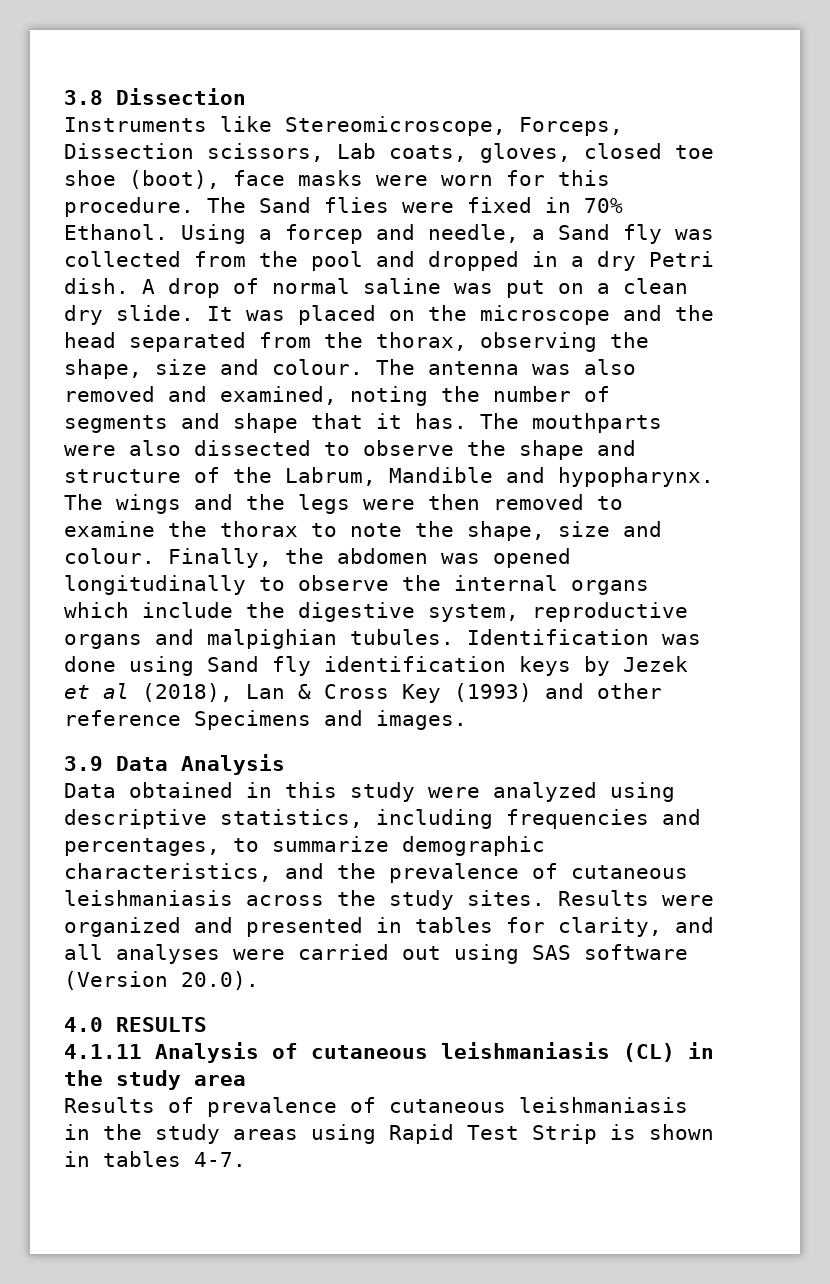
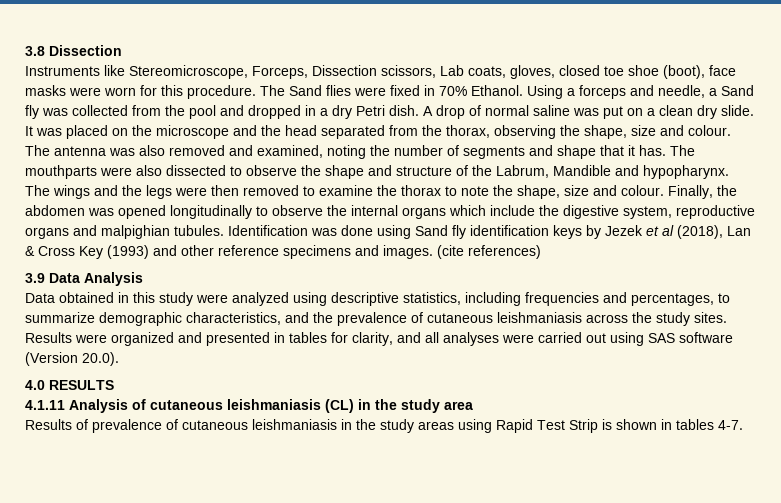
[285,224,363,244] forcep -> [579,85,626,99] forceps
[194,710,311,730] Specimens -> [283,245,351,259] specimens
(467, 720) none -> [437,245,541,259] (cite references)

